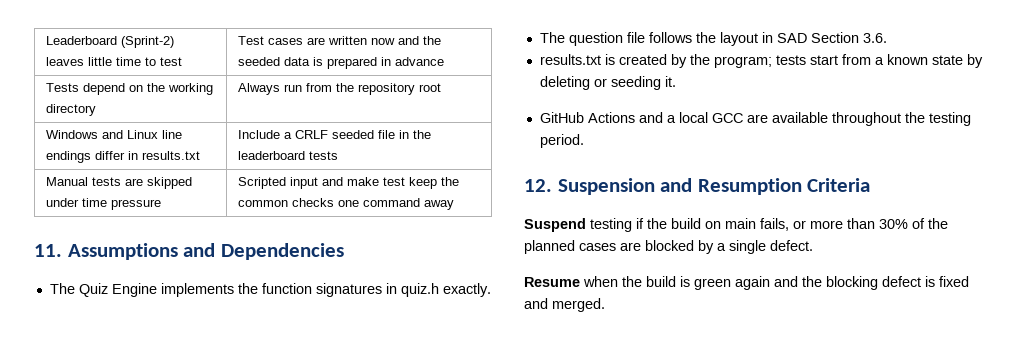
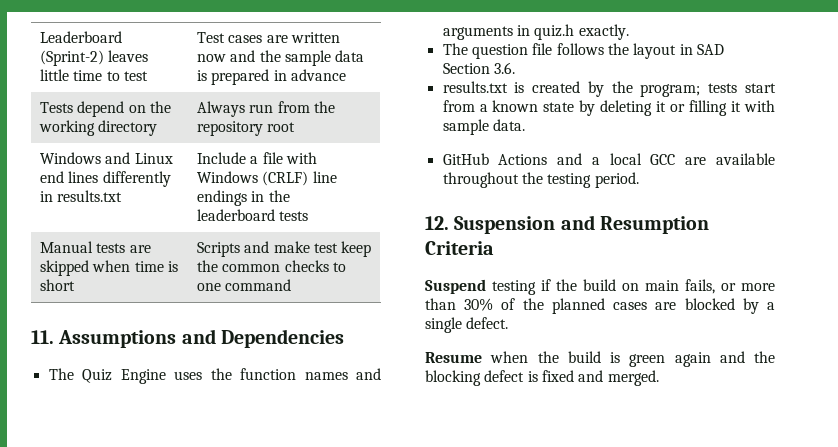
[237,57,280,66] seeded -> [285,50,332,66] sample
[161,130,182,139] [45,151,125,163] line endings differ -> [40,171,171,187] end lines differently
[294,130,395,139] CRLF seeded file -> [262,152,318,164] [197,171,337,186] [197,190,248,206] file with Windows (CRLF) line endings
[45,198,161,210] [237,177,318,189] under time pressure | Scripted input -> [92,260,179,272] [40,279,76,291] [197,242,241,257] when time is short | Scripts
(334, 202) none -> [333,262,347,272] to
[423,200,454,210] away -> (292, 285) none
[160,283,234,297] implements -> [174,371,203,380] uses
[315,283,382,297] signatures -> [304,368,381,380] [442,26,513,40] names and arguments
[593,76,676,90] or seeding it. -> [656,100,775,116] [442,119,525,135] it or filling it with sample data.

